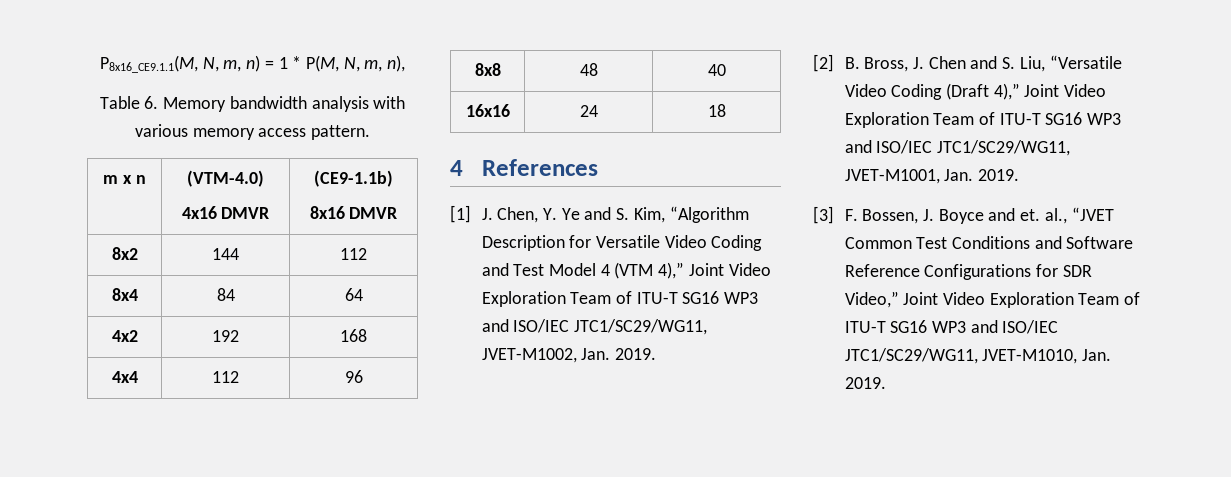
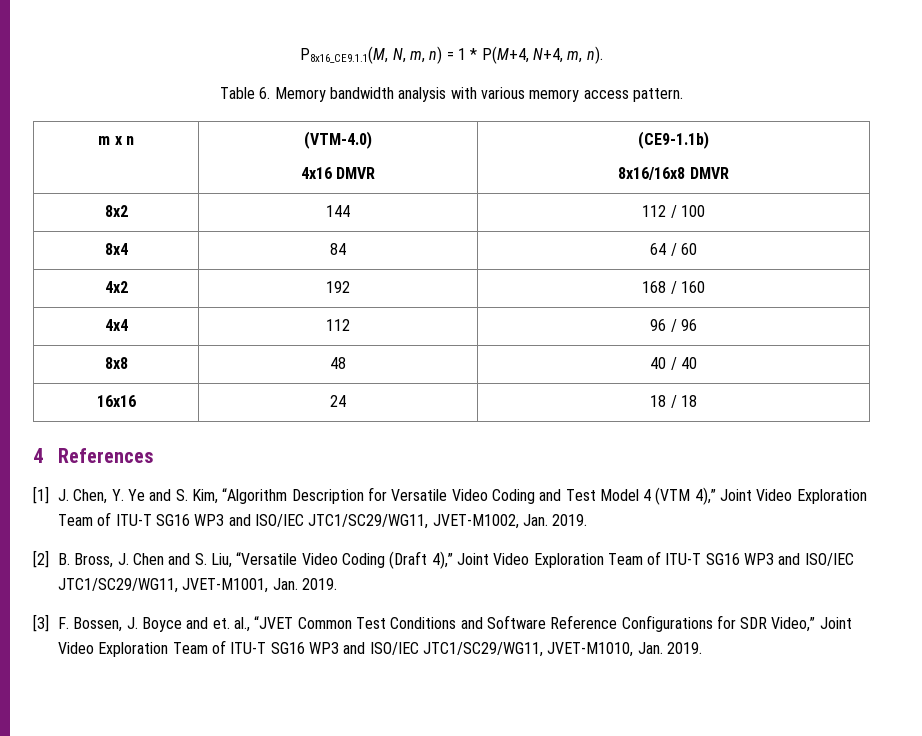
[305,55,406,72] P(M, N, m, n), -> [481,46,603,64] P(M+4, N+4, m, n).
[309,206,345,219] 8x16 -> [618,167,686,180] 8x16/16x8
(367, 254) none -> [670,205,705,218] / 100
(363, 294) none -> [670,243,697,256] / 60
(367, 335) none -> [670,281,705,294] / 160
(363, 376) none -> [670,319,697,332] / 96
(726, 70) none -> [670,357,697,370] / 40
(726, 110) none -> [670,395,697,408] / 18

